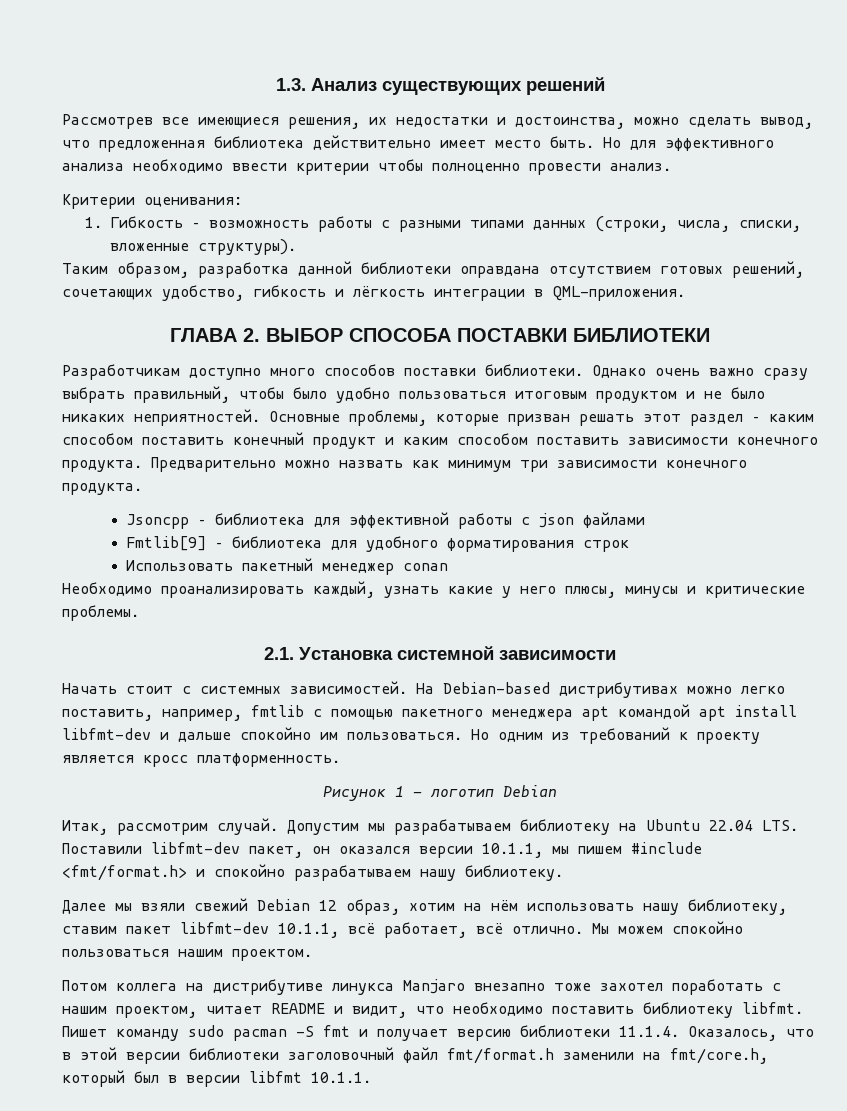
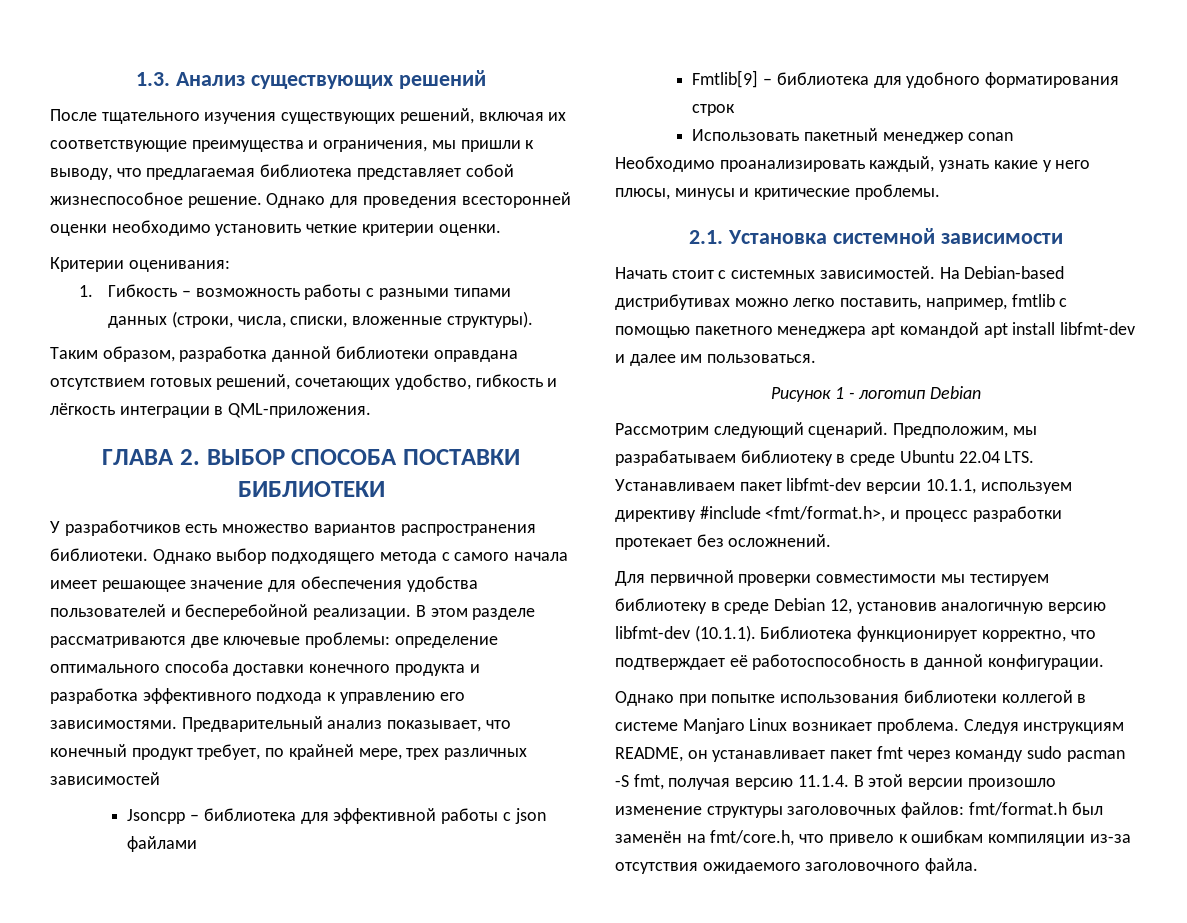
[62,114,813,129] [62,135,774,152] [62,159,671,175] Рассмотрев все имеющиеся решения, их недостатки и достоинства, можно сделать вывод, что предложенная библиотека действительно имеет место быть. Но для эффективного анализа необходимо ввести критерии чтобы полноценно провести анализ. -> [50,108,567,124] [50,140,535,152] [50,164,514,180] [50,192,571,208] [50,220,501,236] После тщательного изучения существующих решений, включая их соответствующие преимущества и ограничения, мы пришли к выводу, что предлагаемая библиотека представляет собой жизнеспособное решение. Однако для проведения всесторонней оценки необходимо установить четкие критерии оценки.
[62,364,808,380] [62,386,765,403] [62,409,814,426] [62,432,818,449] [62,457,747,472] [62,483,142,495] Разработчикам доступно много способов поставки библиотеки. Однако очень важно сразу выбрать правильный, чтобы было удобно пользоваться итоговым продуктом и не было никаких неприятностей. Основные проблемы, которые призван решать этот раздел – каким способом поставить конечный продукт и каким способом поставить зависимости конечного продукта. Предварительно можно назвать как минимум три зависимости конечного продукта. -> [50,520,536,536] [50,548,569,564] [50,576,478,592] [50,604,536,620] [50,632,498,648] [50,660,480,676] [50,688,465,704] [50,716,511,732] [50,744,528,760] [50,772,160,785] У разработчиков есть множество вариантов распространения библиотеки. Однако выбор подходящего метода с самого начала имеет решающее значение для обеспечения удобства пользователей и бесперебойной реализации. В этом разделе рассматриваются две ключевые проблемы: определение оптимального способа доставки конечного продукта и разработка эффективного подхода к управлению его зависимостями. Предварительный анализ показывает, что конечный продукт требует, по крайней мере, трех различных зависимостей
[178,727,311,742] дальше спокойно -> [629,354,676,366] далее
[471,727,760,744] [62,753,340,767] Но одним из требований к проекту является кросс платформенность. -> (817, 358) none
[62,818,359,835] Итак, рассмотрим случай. Допустим -> [615,422,1009,438] Рассмотрим следующий сценарий. Предположим,
[619,823,637,831] на -> [836,454,896,466] в среде
[62,842,702,858] [62,864,563,881] [62,898,787,915] [62,921,743,938] [62,949,312,961] [62,979,781,995] [62,1002,803,1018] [62,1025,814,1041] [62,1047,768,1064] [62,1070,371,1087] Поставили libfmt-dev пакет, он оказался версии 10.1.1, мы пишем #include <fmt/format.h> и спокойно разрабатываем нашу библиотеку. // Далее мы взяли свежий Debian 12 образ, хотим на нём использовать нашу библиотеку, ставим пакет libfmt-dev 10.1.1, всё работает, всё отлично. Мы можем спокойно пользоваться нашим проектом. // Потом коллега на дистрибутиве линукса Manjaro внезапно тоже захотел поработать с нашим проектом, читает README и видит, что необходимо поставить библиотеку libfmt. Пишет команду sudo pacman -S fmt и получает версию библиотеки 11.1.4. Оказалось, что в этой версии библиотеки заголовочный файл fmt/format.h заменили на fmt/core.h, который был в версии libfmt 10.1.1. -> [615,478,1072,494] [615,506,1062,522] [615,534,832,550] [615,570,1049,586] [615,598,1107,614] [615,625,1096,642] [615,654,1104,670] [615,690,1087,706] [615,718,1125,734] [615,746,1125,762] [615,774,1056,790] [615,802,1103,818] [615,830,1131,846] [615,858,979,874] Устанавливаем пакет libfmt-dev версии 10.1.1, используем директиву #include <fmt/format.h>, и процесс разработки протекает без осложнений. // Для первичной проверки совместимости мы тестируем библиотеку в среде Debian 12, установив аналогичную версию libfmt-dev (10.1.1). Библиотека функционирует корректно, что подтверждает её работоспособность в данной конфигурации. // Однако при попытке использования библиотеки коллегой в системе Manjaro Linux возникает проблема. Следуя инструкциям README, он устанавливает пакет fmt через команду sudo pacman -S fmt, получая версию 11.1.4. В этой версии произошло изменение структуры заголовочных файлов: fmt/format.h был заменён на fmt/core.h, что привело к ошибкам компиляции из-за отсутствия ожидаемого заголовочного файла.

